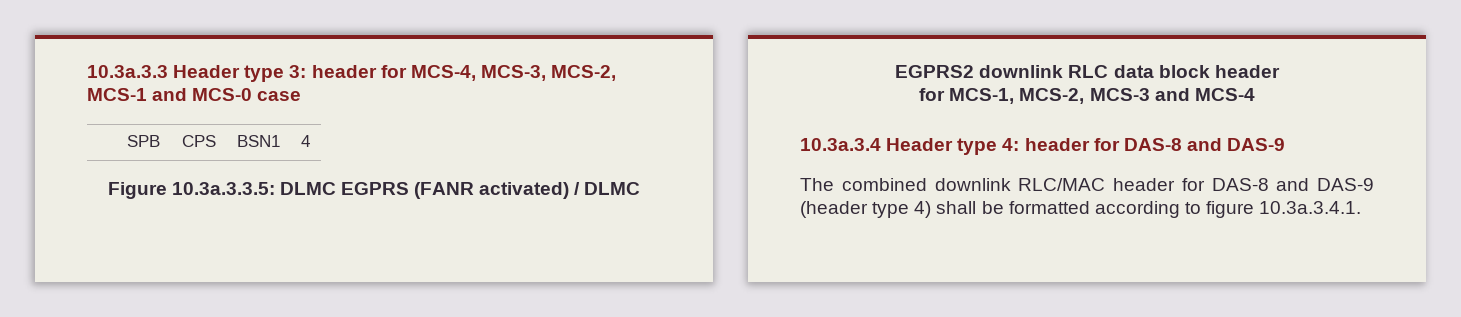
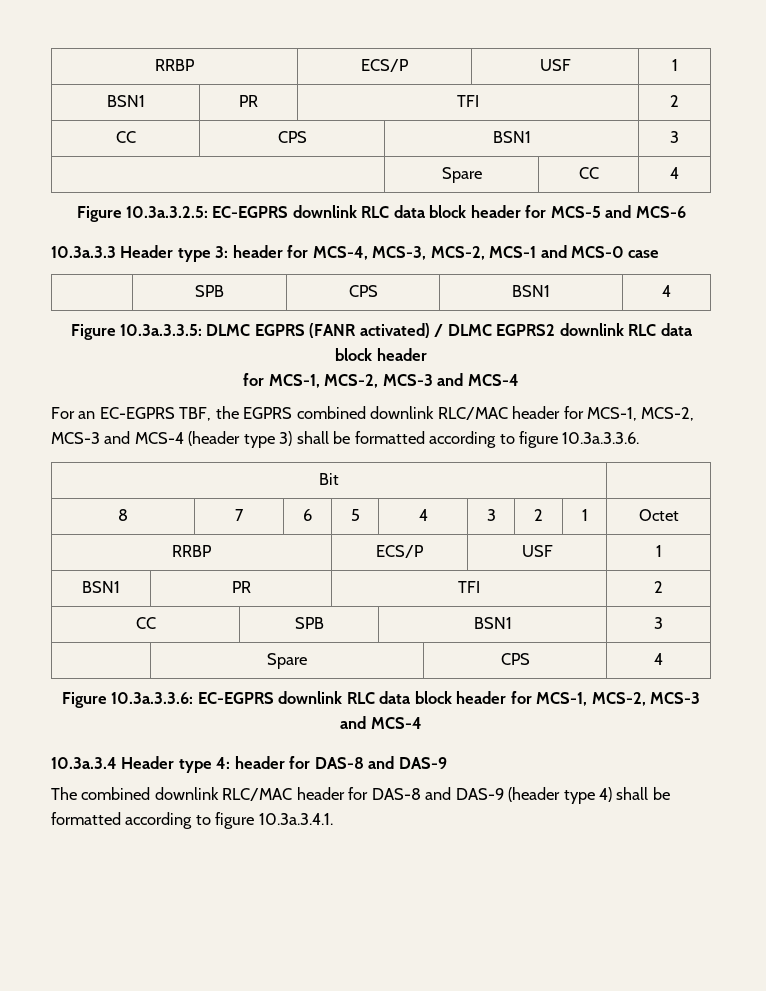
(87, 71) none -> [155,59,195,71] [361,59,409,72] [539,59,571,71] [671,59,678,71] [106,95,145,107] [239,95,258,107] [457,95,479,107] [670,95,679,107] [115,131,136,143] [277,131,307,143] [492,131,531,143] [670,131,679,143] [441,167,482,183] [578,167,599,179] [670,167,679,179] [76,205,686,222] RRBP | ECS/P | USF | 1 // BSN1 | PR | TFI | 2 // CC | CPS | BSN1 | 3 // | Spare | CC | 4 // Figure 10.3a.3.2.5: EC-EGPRS downlink RLC data block header for MCS-5 and MCS-6 //
(1255, 94) none -> [51,406,695,421] [51,431,640,448] [319,473,339,485] [118,509,128,521] [235,509,244,521] [303,509,312,521] [350,509,360,521] [418,509,428,521] [486,509,496,521] [534,509,543,521] [581,509,588,521] [638,509,679,521] [172,545,212,557] [376,545,424,558] [521,545,553,557] [655,545,662,557] [82,581,120,593] [231,581,251,593] [458,581,480,593] [654,581,663,593] [135,617,156,629] [294,617,324,629] [473,617,512,629] [654,617,663,629] [267,653,307,669] [500,653,530,665] [654,653,663,665] [61,691,701,708] [340,716,422,729] // For an EC-EGPRS TBF, the EGPRS combined downlink RLC/MAC header for MCS-1, MCS-2, MCS-3 and MCS-4 (header type 3) shall be formatted according to figure 10.3a.3.3.6. // Bit | // 8 | 7 | 6 | 5 | 4 | 3 | 2 | 1 | Octet // RRBP | ECS/P | USF | 1 // BSN1 | PR | TFI | 2 // CC | SPB | BSN1 | 3 // | Spare | CPS | 4 // Figure 10.3a.3.3.6: EC-EGPRS downlink RLC data block header for MCS-1, MCS-2, MCS-3 and MCS-4

